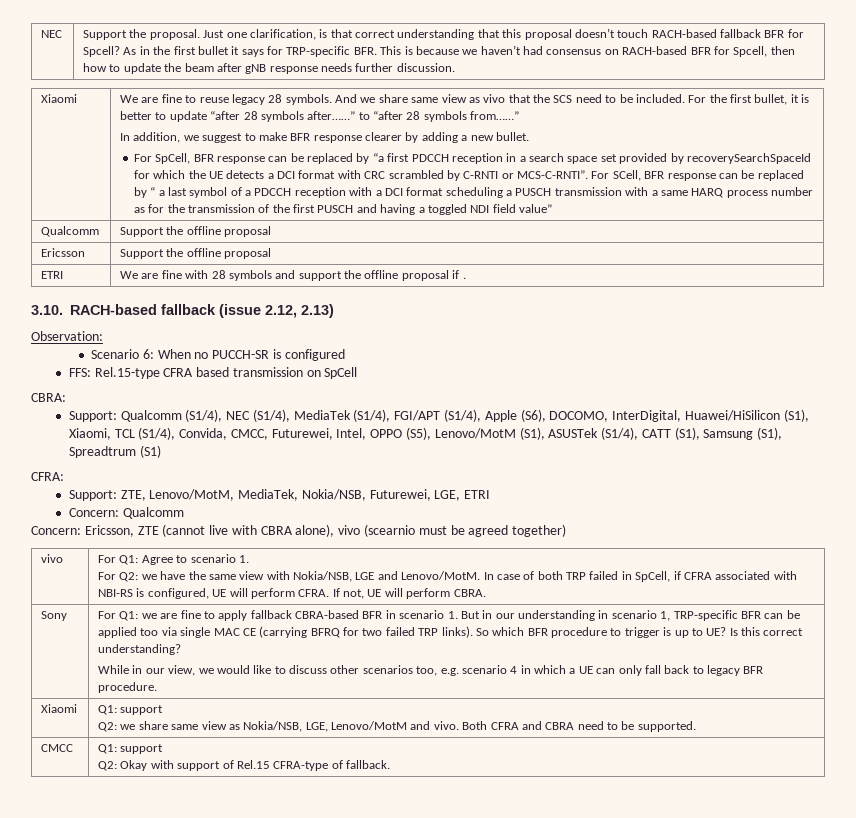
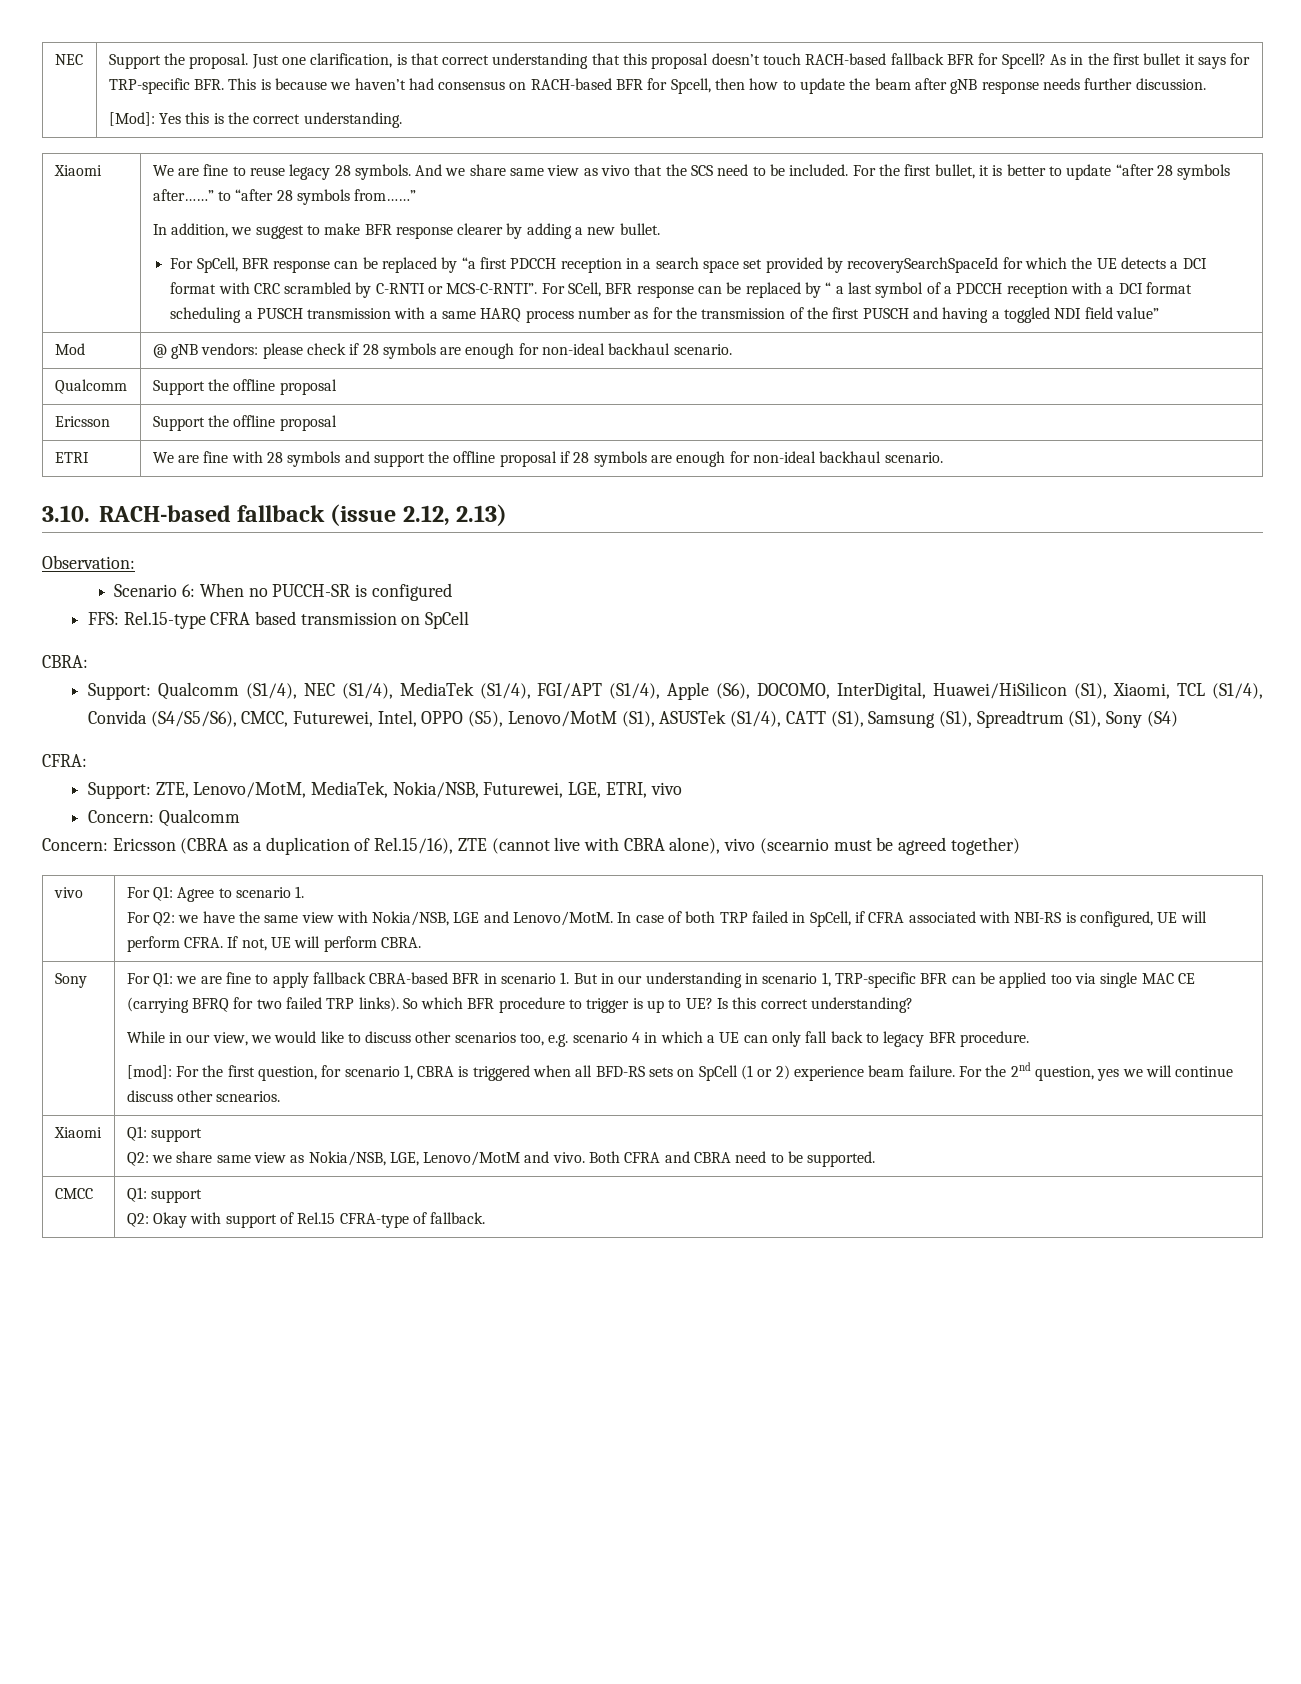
(455, 67) none -> [108,112,402,128] // [Mod]: Yes this is the correct understanding.
(553, 208) none -> [54,343,85,355] [152,343,732,359] // Mod | @ gNB vendors: please check if 28 symbols are enough for non-ideal backhaul scenario.
[462,277,466,279] . -> [573,451,943,467] 28 symbols are enough for non-ideal backhaul scenario.
[179,428,228,440] Convida, -> [87,710,237,727] Convida (S4/S5/S6),
[139,445,161,458] (S1) -> [1068,711,1178,728] (S1), Sony (S4)
[464,490,491,499] ETRI -> [605,782,682,798] ETRI, vivo
[84,525,134,537] Ericsson, -> [112,837,454,855] Ericsson (CBRA as a duplication of Rel.15/16),
(158, 687) none -> [126,1062,1234,1081] [126,1090,281,1102] // [mod]: For the first question, for scenario 1, CBRA is triggered when all BFD-RS sets on SpCell (1 or 2) experience beam failure. For the 2nd question, yes we will continue discuss other scnearios.

